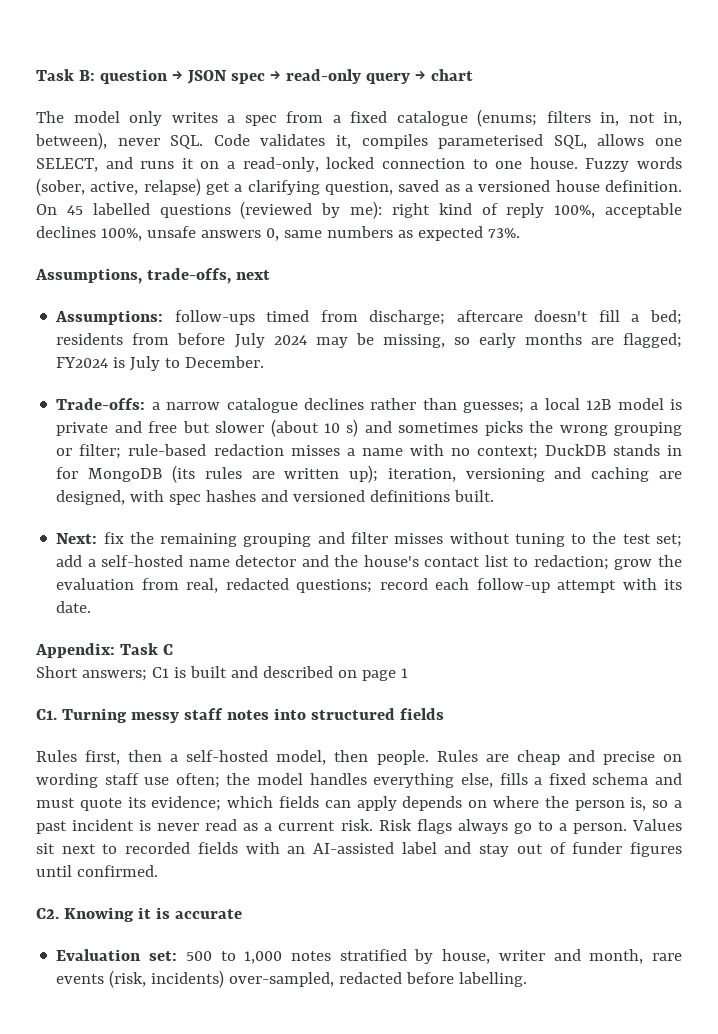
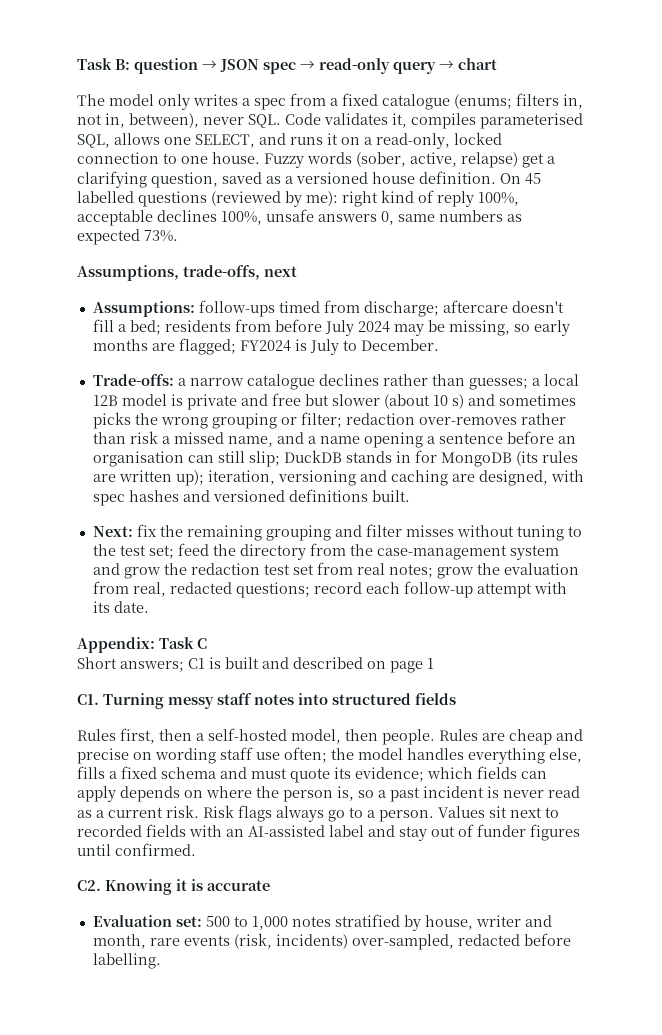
[128,444,538,459] rule-based redaction misses a name with no context; -> [345,413,566,425] [92,431,576,448] [92,451,280,467] redaction over-removes rather than risk a missed name, and a name opening a sentence before an organisation can still slip;
[56,555,609,570] add a self-hosted name detector and the house's contact list to redaction; -> [177,543,559,560] [92,562,433,579] feed the directory from the case-management system and grow the redaction test set from real notes;

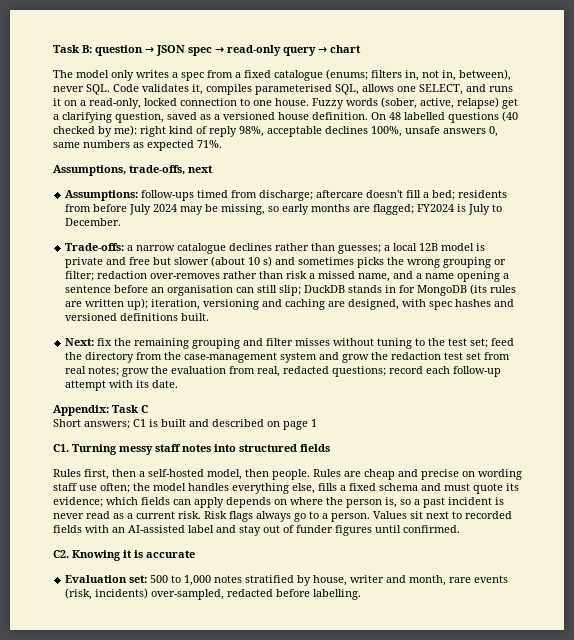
[525,173,541,185] 45 -> [389,112,401,120] 48
[211,191,281,206] (reviewed -> [502,111,518,122] [53,126,95,134] (40 checked
[478,192,519,206] 100%, -> [239,126,264,137] 98%,
[144,230,178,242] 73%. -> [197,140,222,148] 71%.

